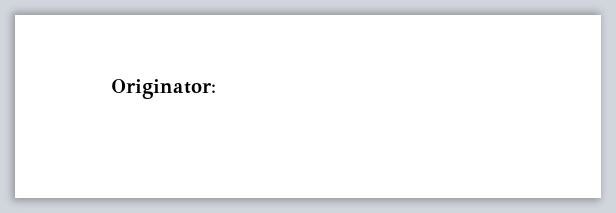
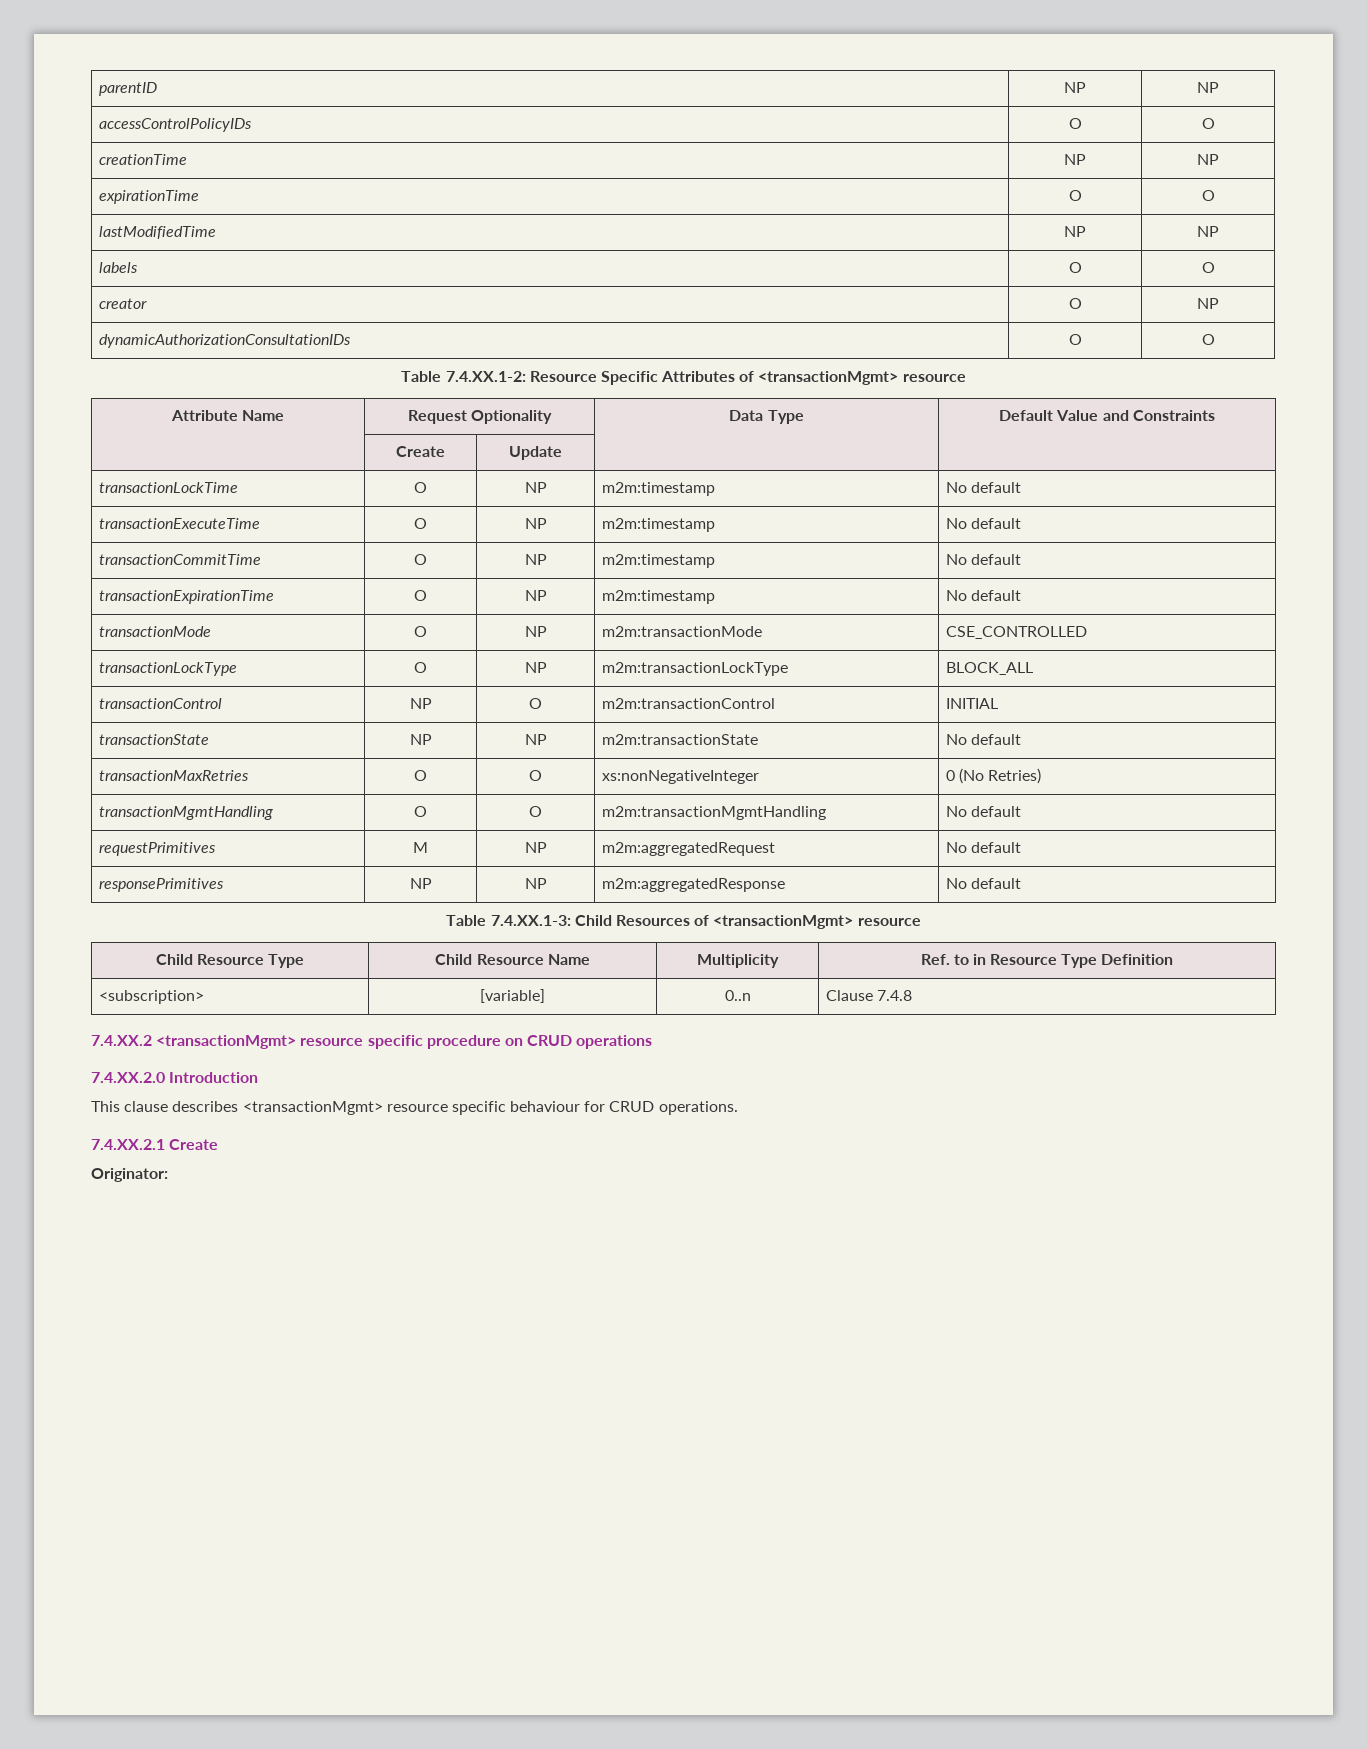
(111, 89) none -> [98,82,157,96] [1064,82,1086,93] [1197,82,1219,93] [98,118,252,132] [1068,118,1082,129] [1201,118,1215,129] [98,154,187,165] [1064,154,1086,165] [1197,154,1219,165] [98,190,199,204] [1068,190,1082,201] [1201,190,1215,201] [98,226,216,239] [1064,226,1086,237] [1197,226,1219,237] [98,262,138,273] [1068,262,1082,273] [1201,262,1215,273] [98,298,147,309] [1068,298,1082,309] [1197,298,1219,309] [98,334,351,348] [1068,334,1082,345] [1201,334,1215,345] [401,371,966,385] [170,410,285,421] [407,410,553,424] [729,410,804,424] [999,410,1215,421] [396,446,445,457] [509,446,562,460] [98,482,238,493] [414,482,427,493] [524,482,547,493] [601,482,715,496] [945,482,1022,493] [98,518,260,529] [414,518,427,529] [524,518,547,529] [601,518,715,532] [945,518,1022,529] [98,554,261,565] [414,554,427,565] [524,554,547,565] [601,554,715,568] [945,554,1022,565] [98,590,274,604] [414,590,427,601] [524,590,547,601] [601,590,715,604] [945,590,1022,601] [98,626,211,637] [414,626,427,637] [524,626,547,637] [601,626,762,637] [945,626,1087,639] [98,662,237,676] [414,662,427,673] [524,662,547,673] [601,662,788,676] [945,662,1033,675] [98,698,222,709] [409,698,432,709] [529,698,542,709] [601,698,775,709] [945,698,998,709] [98,734,209,745] [409,734,432,745] [524,734,547,745] [601,734,758,745] [945,734,1022,745] [98,770,249,781] [414,770,427,781] [529,770,542,781] [601,770,759,784] [945,768,1042,784] [98,806,273,820] [414,806,427,817] [529,806,542,817] [601,806,826,820] [945,806,1022,817] [98,842,216,856] [413,842,428,853] [524,842,547,853] [601,842,775,856] [945,842,1022,853] [98,878,224,892] [409,878,432,889] [524,878,547,889] [601,878,785,892] [945,878,1022,889] [446,915,921,929] [155,954,305,968] [435,954,590,965] [697,954,779,968] [920,954,1174,968] [98,990,204,1004] [480,989,545,1003] [724,990,751,1001] [825,990,913,1001] [91,1035,653,1049] [91,1072,259,1083] [91,1101,738,1115] [91,1139,219,1150] parentID | NP | NP // accessControlPolicyIDs | O | O // creationTime | NP | NP // expirationTime | O | O // lastModifiedTime | NP | NP // labels | O | O // creator | O | NP // dynamicAuthorizationConsultationIDs | O | O // Table 7.4.XX.1-2: Resource Specific Attributes of <transactionMgmt> resource // Attribute Name | Request Optionality | Data Type | Default Value and Constraints // | Create | Update | | // transactionLockTime | O | NP | m2m:timestamp | No default // transactionExecuteTime | O | NP | m2m:timestamp | No default // transactionCommitTime | O | NP | m2m:timestamp | No default // transactionExpirationTime | O | NP | m2m:timestamp | No default // transactionMode | O | NP | m2m:transactionMode | CSE_CONTROLLED // transactionLockType | O | NP | m2m:transactionLockType | BLOCK_ALL // transactionControl | NP | O | m2m:transactionControl | INITIAL // transactionState | NP | NP | m2m:transactionState | No default // transactionMaxRetries | O | O | xs:nonNegativeInteger | 0 (No Retries) // transactionMgmtHandling | O | O | m2m:transactionMgmtHandling | No default // requestPrimitives | M | NP | m2m:aggregatedRequest | No default // responsePrimitives | NP | NP | m2m:aggregatedResponse | No default // Table 7.4.XX.1-3: Child Resources of <transactionMgmt> resource // Child Resource Type | Child Resource Name | Multiplicity | Ref. to in Resource Type Definition // <subscription> | [variable] | 0..n | Clause 7.4.8 // 7.4.XX.2 <transactionMgmt> resource specific procedure on CRUD operations // 7.4.XX.2.0 Introduction // This clause describes <transactionMgmt> resource specific behaviour for CRUD operations. // 7.4.XX.2.1 Create //

